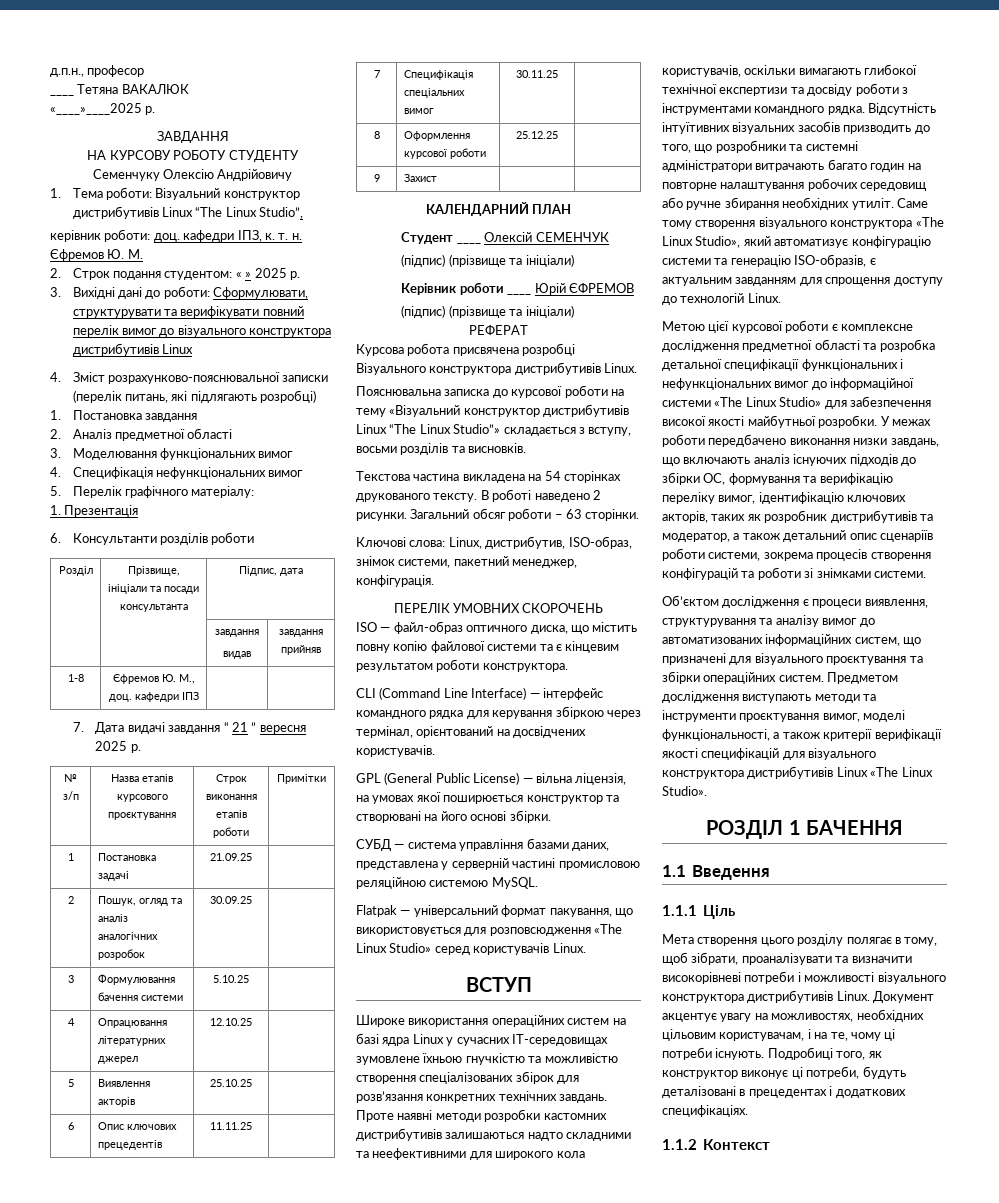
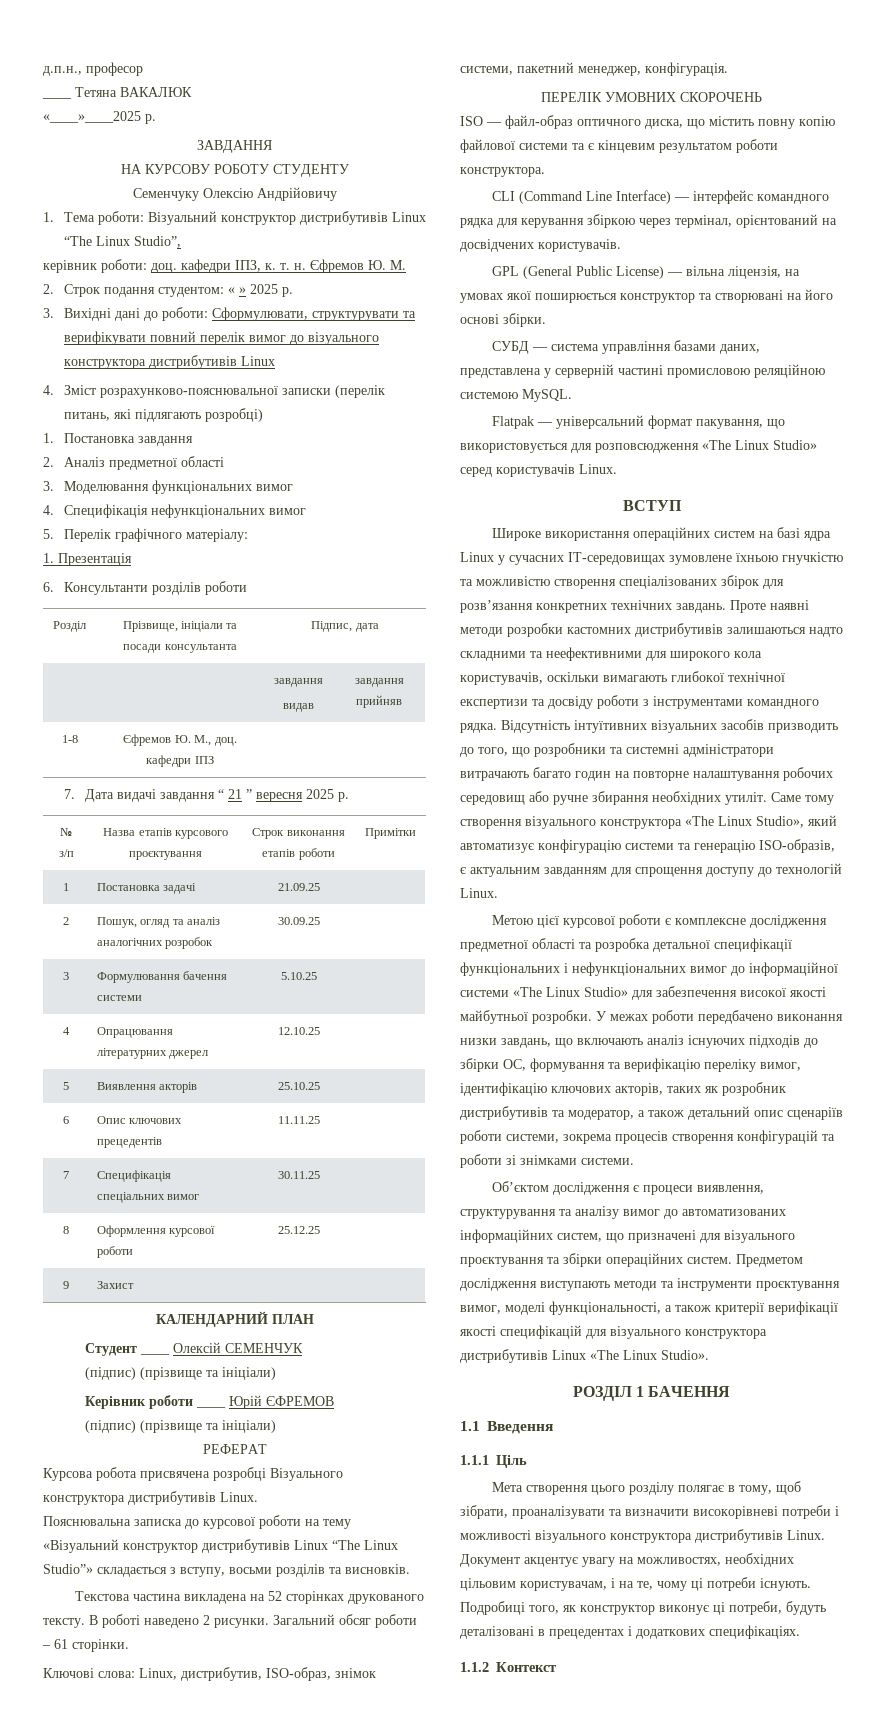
[544,471,561,481] 54 -> [267,1591,282,1601] 52
[565,509,582,519] 63 -> [54,1639,68,1649] 61

